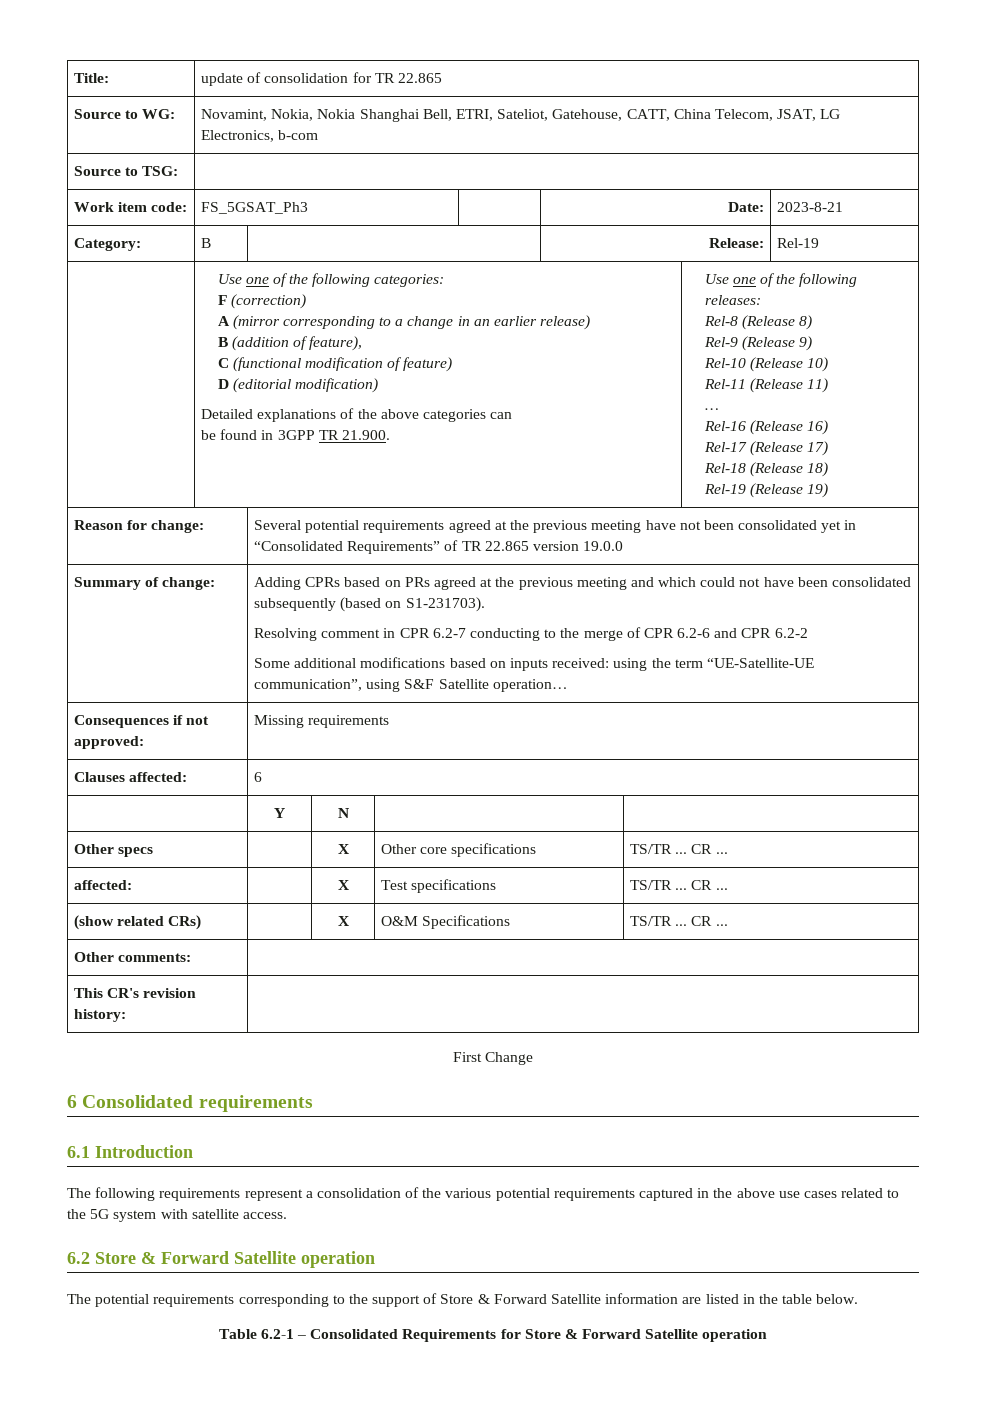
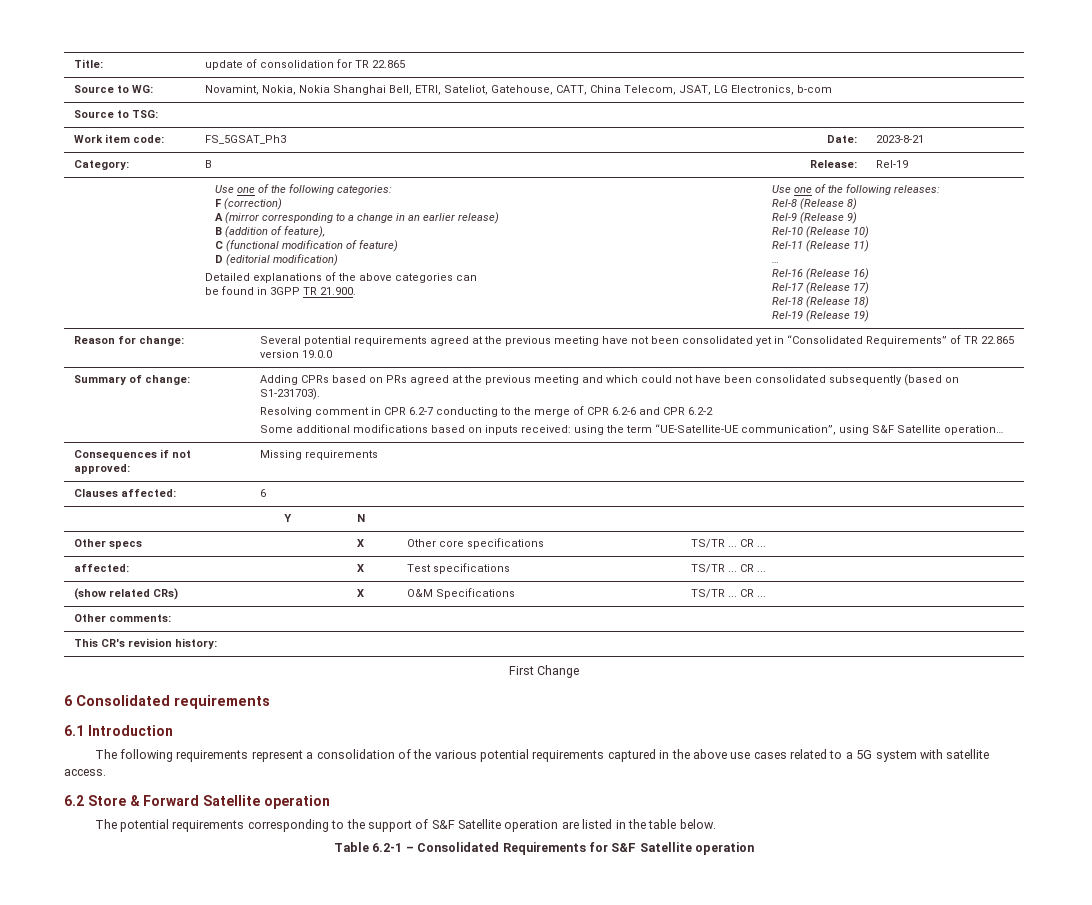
[67,1209,86,1219] the -> [845,752,853,759] a
[440,1293,679,1304] Store & Forward Satellite information -> [431,819,559,832] S&F Satellite operation
[524,1329,642,1339] Store & Forward -> [611,843,637,852] S&F

